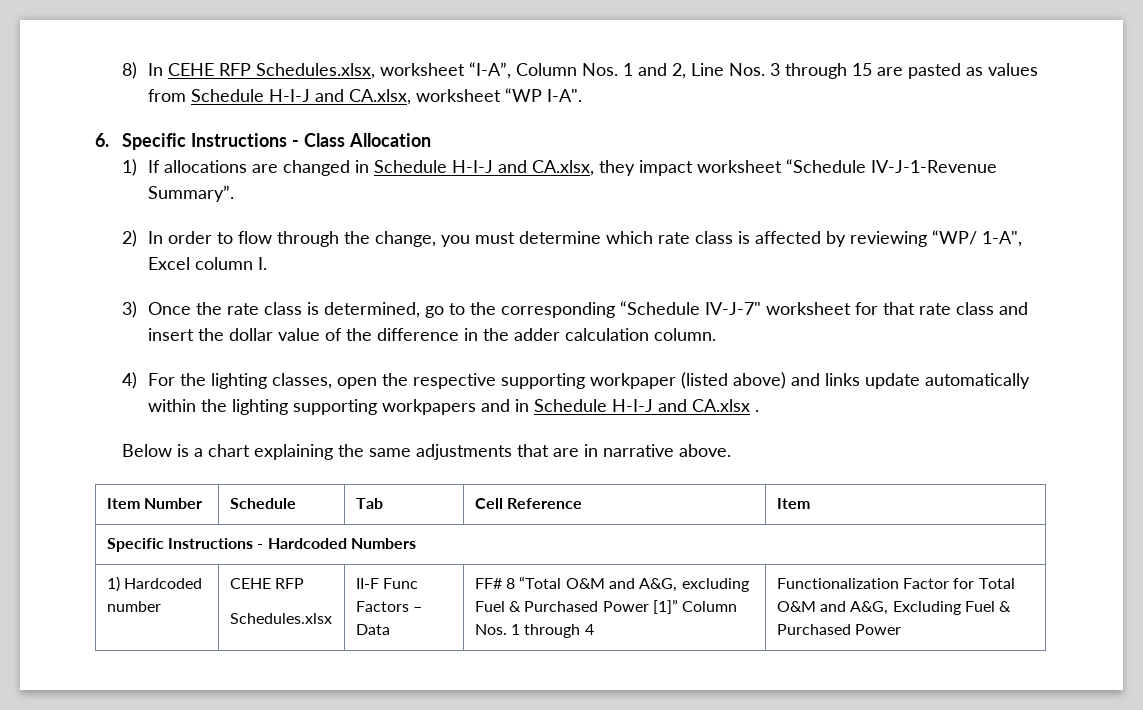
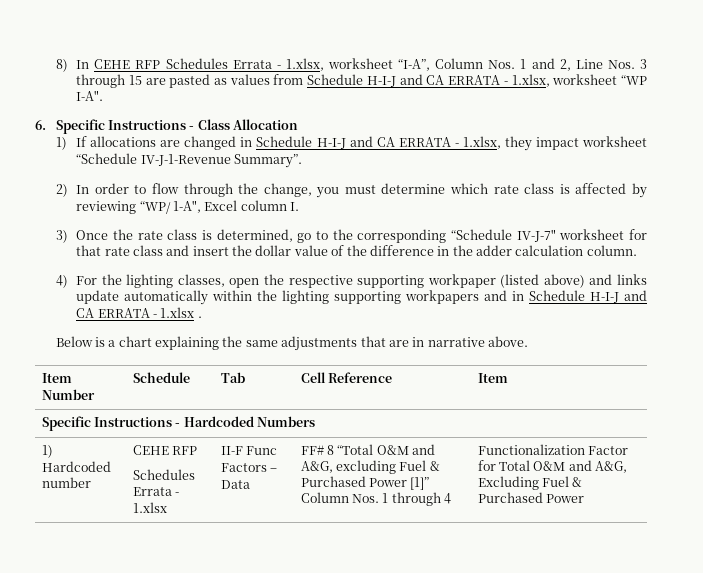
[256,63,376,79] Schedules.xlsx, -> [165,58,324,71] Schedules Errata - 1.xlsx,
[349,89,412,105] CA.xlsx, -> [426,74,550,87] CA ERRATA - 1.xlsx,
[532,160,595,176] CA.xlsx, -> [376,136,501,149] CA ERRATA - 1.xlsx,
[692,399,751,412] CA.xlsx -> [76,307,195,318] CA ERRATA - 1.xlsx
[229,613,332,624] Schedules.xlsx -> [132,469,195,480] [132,487,180,496] [132,502,167,513] Schedules Errata - 1.xlsx

